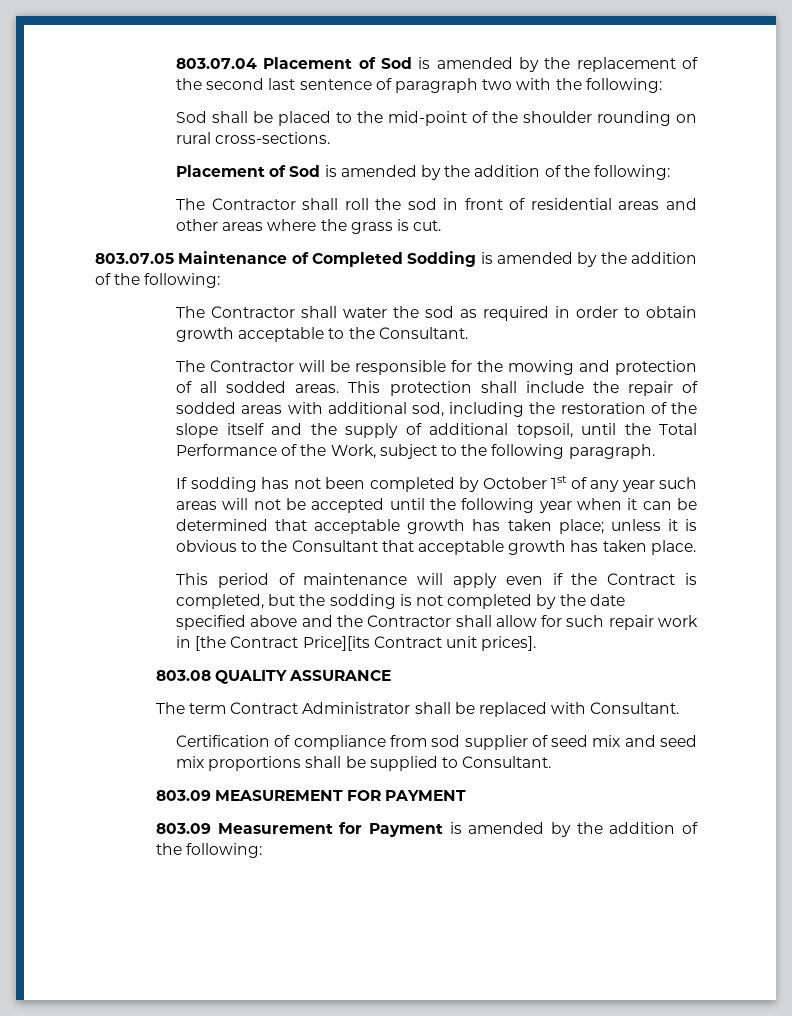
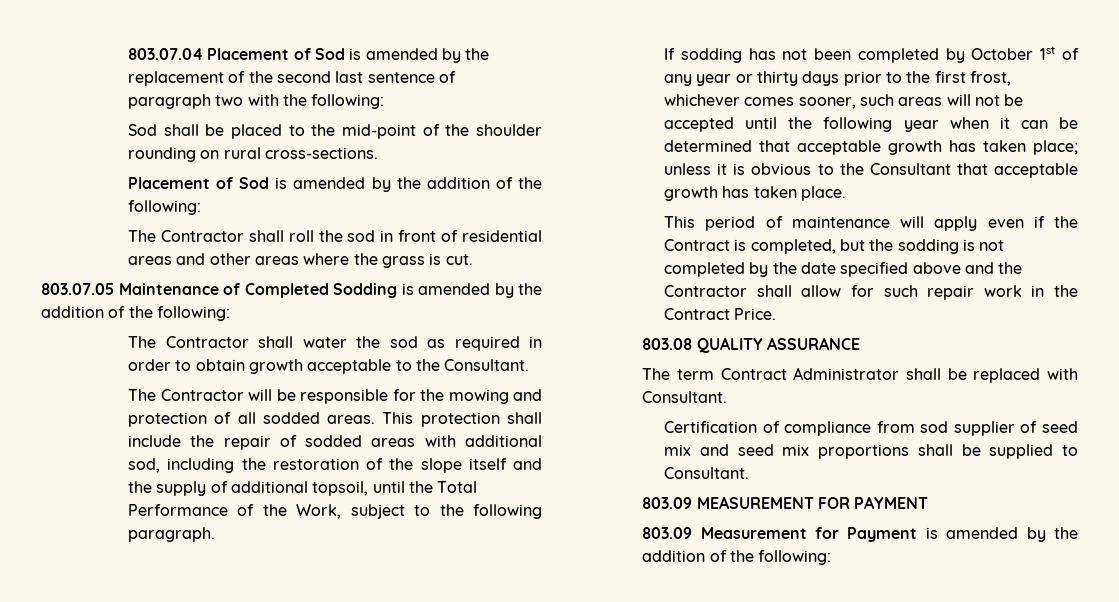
(655, 486) none -> [735,71,1011,86] [664,94,856,109] or thirty days prior to the first frost, whichever comes sooner,
[195,636,537,651] [the Contract Price][its Contract unit prices]. -> [1054,285,1078,297] [664,308,777,320] the Contract Price.

